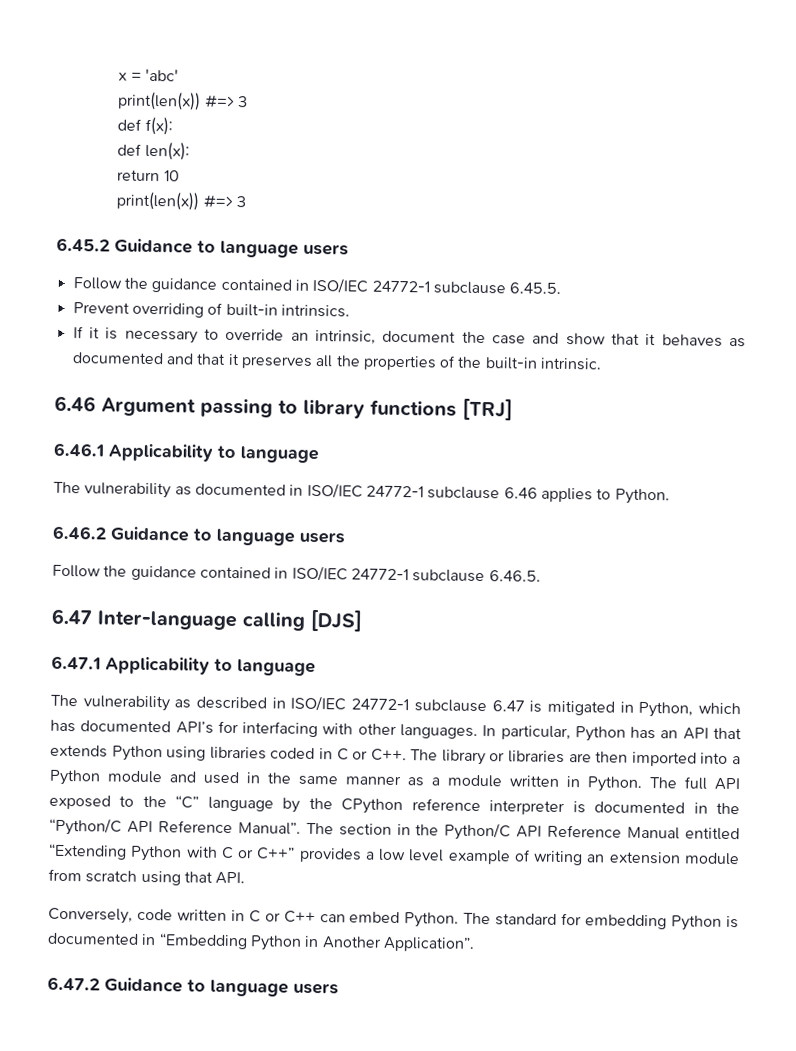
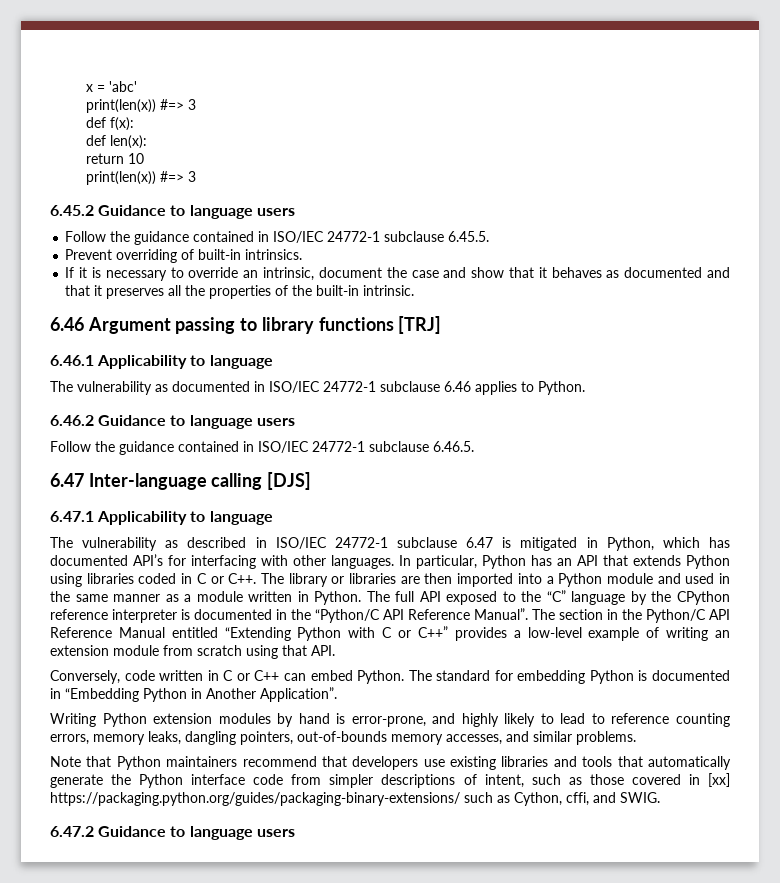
[378,848,445,862] low level -> [527,627,582,638] low-level
(475, 944) none -> [50,713,730,727] [50,731,636,745] [50,756,731,770] [50,773,731,788] [50,792,660,806] // Writing Python extension modules by hand is error-prone, and highly likely to lead to reference counting errors, memory leaks, dangling pointers, out-of-bounds memory accesses, and similar problems. // Note that Python maintainers recommend that developers use existing libraries and tools that automatically generate the Python interface code from simpler descriptions of intent, such as those covered in [xx] https://packaging.python.org/guides/packaging-binary-extensions/ such as Cython, cffi, and SWIG.

